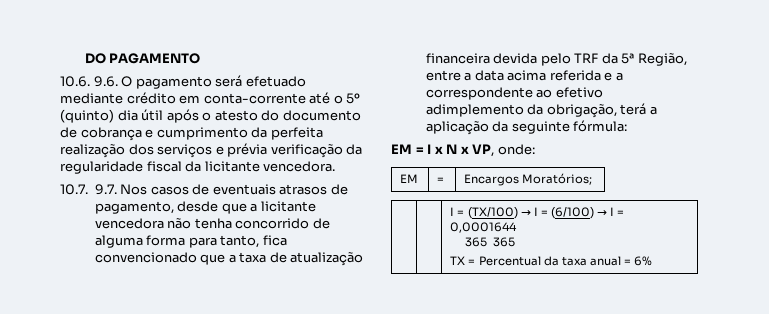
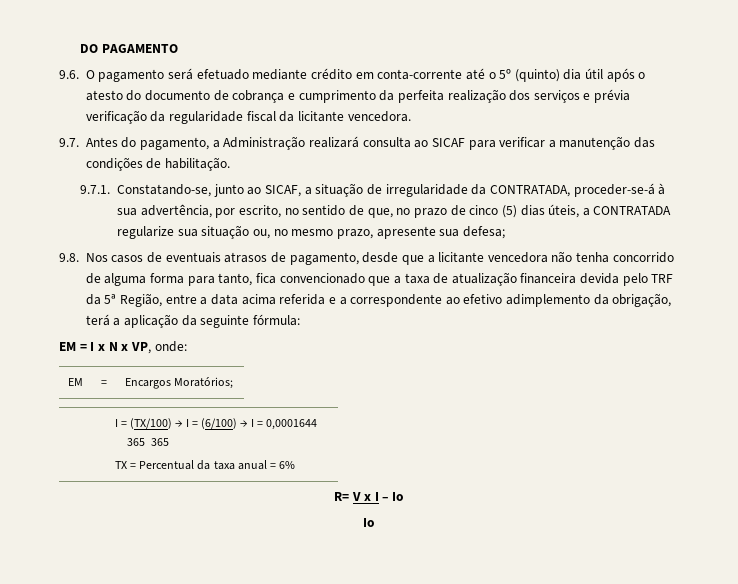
[60,76,90,87] 10.6. -> (179, 48) none
[60,184,117,195] 10.7. 9.7. -> [59,136,656,150] [85,157,231,171] [80,183,666,197] [117,204,672,218] [117,225,505,239] [59,253,79,262] 9.7. Antes do pagamento, a Administração realizará consulta ao SICAF para verificar a manutenção das condições de habilitação. // 9.7.1. Constatando-se, junto ao SICAF, a situação de irregularidade da CONTRATADA, proceder-se-á à sua advertência, por escrito, no sentido de que, no prazo de cinco (5) dias úteis, a CONTRATADA regularize sua situação ou, no mesmo prazo, apresente sua defesa; // 9.8.
(653, 261) none -> [333,492,405,501] [363,518,375,527] // R= V x I – Io // Io

